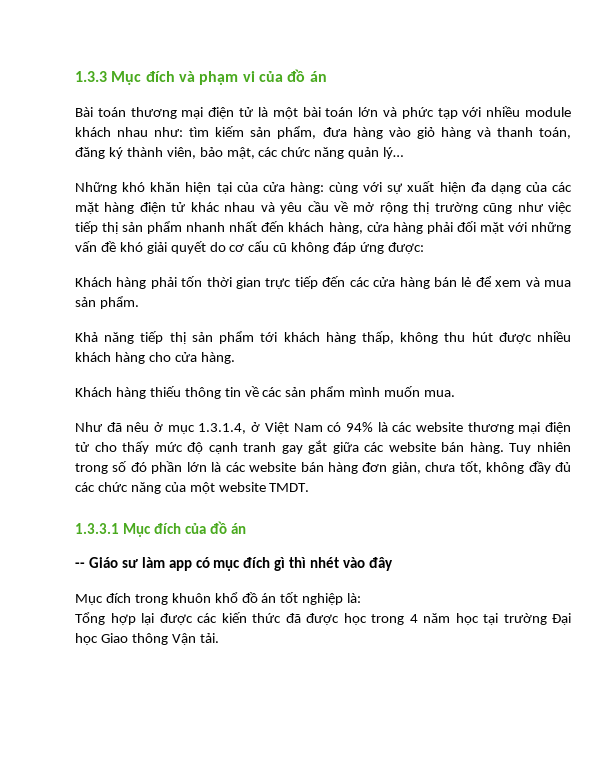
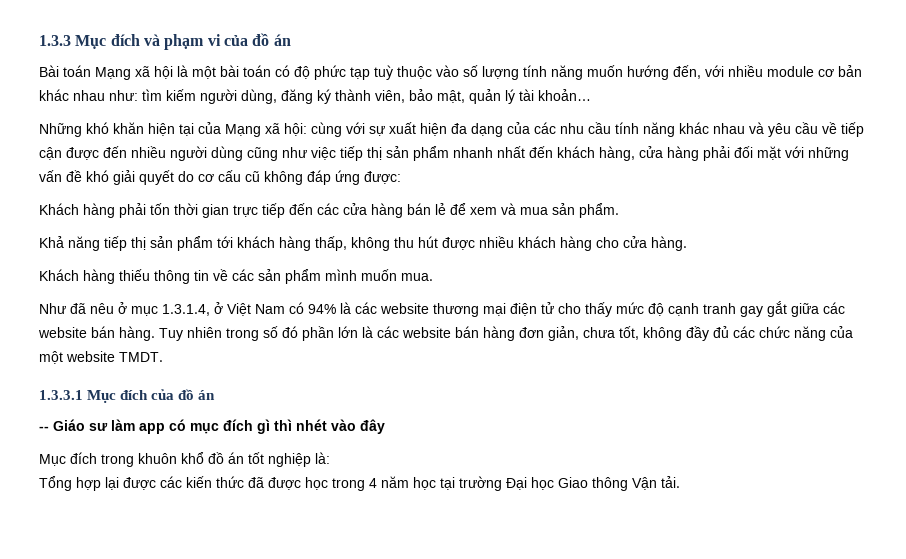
[130,106,571,119] [75,126,571,139] thương mại điện tử là một bài toán lớn và phức tạp với nhiều module khách nhau như: tìm kiếm sản phẩm, đưa hàng vào giỏ hàng và thanh toán, -> [95,65,862,80] [39,89,277,104] Mạng xã hội là một bài toán có độ phức tạp tuỳ thuộc vào số lượng tính năng muốn hướng đến, với nhiều module cơ bản khác nhau như: tìm kiếm người dùng,
[258,147,404,159] các chức năng quản lý… -> [469,89,591,104] quản lý tài khoản…
[262,182,324,194] cửa hàng: -> [225,123,307,137] Mạng xã hội:
[75,202,187,214] mặt hàng điện tử -> [560,122,675,137] nhu cầu tính năng
[353,202,478,214] mở rộng thị trường -> [841,122,864,137] [39,146,243,161] tiếp cận được đến nhiều người dùng

